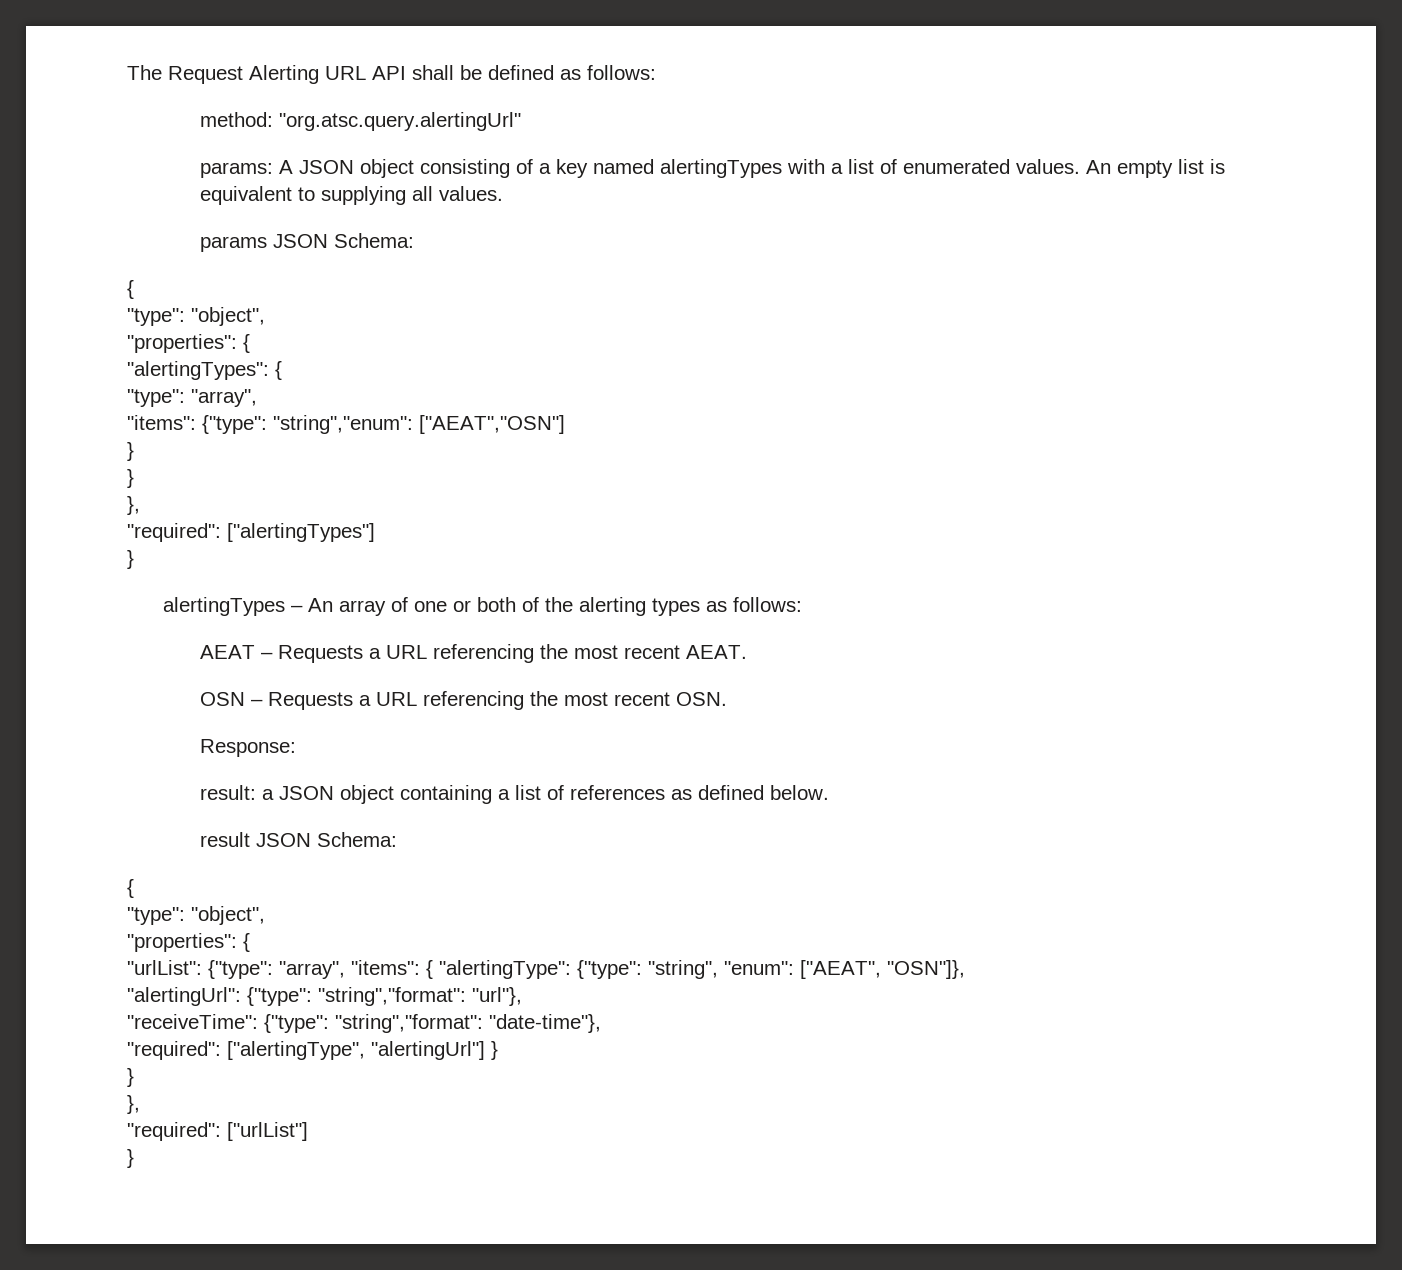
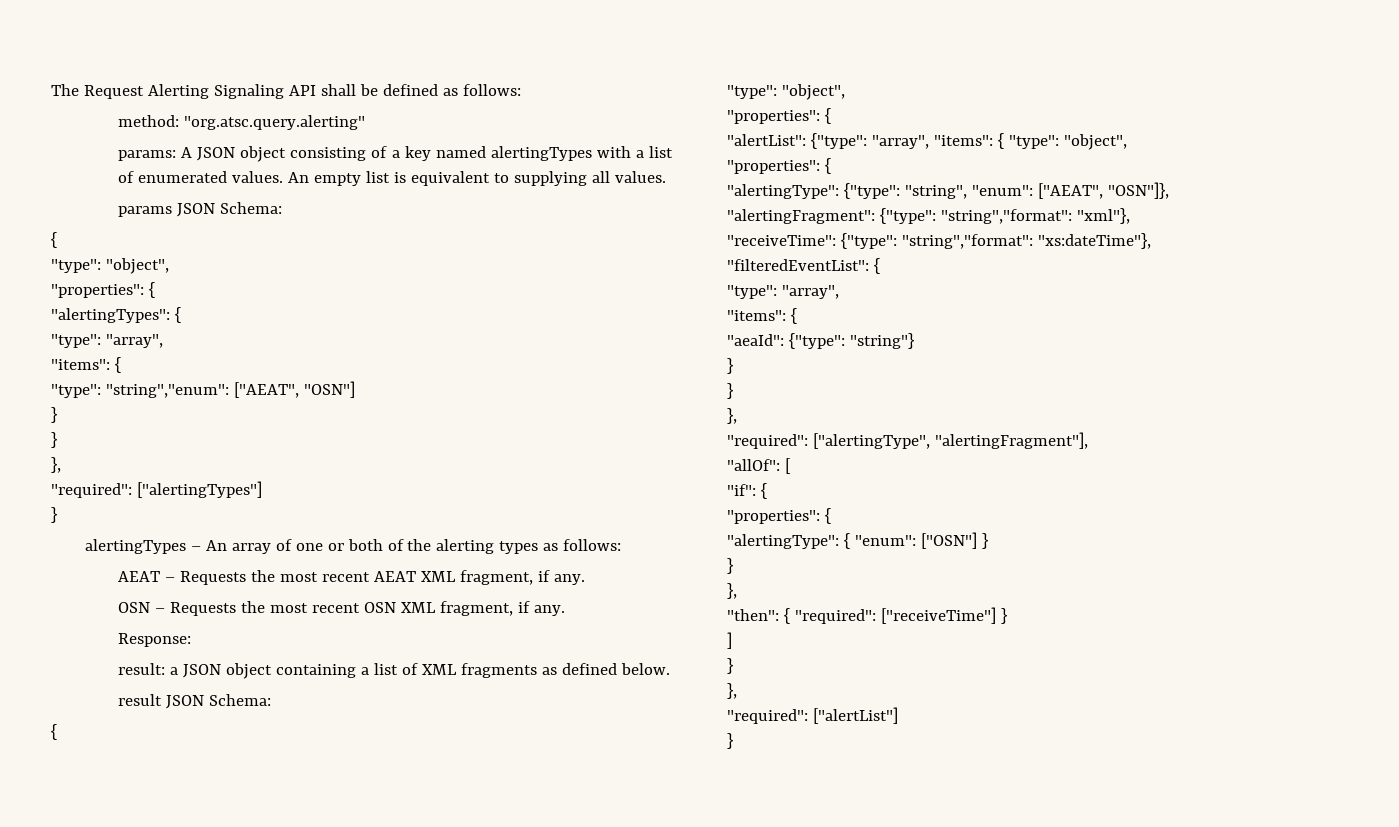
[325,66,366,80] URL -> [213,84,284,99] Signaling
[278,112,521,131] "org.atsc.query.alertingUrl" -> [184,115,366,130] "org.atsc.query.alerting"
[202,415,565,434] {"type": "string","enum": ["AEAT","OSN"] -> [114,357,121,373] [51,381,355,398] { // "type": "string","enum": ["AEAT", "OSN"]
[368,644,747,663] [199,691,727,710] a URL referencing the most recent AEAT. // OSN – Requests a URL referencing the most recent OSN. -> [251,570,586,585] [118,601,566,616] the most recent AEAT XML fragment, if any. // OSN – Requests the most recent OSN XML fragment, if any.
[569,785,665,800] references -> [422,663,538,678] XML fragments
[127,960,202,975] "urlList": -> [727,134,806,146] "alertList":
(433, 969) none -> [1008,134,1127,150] [727,158,831,174] "type": "object", // "properties": { //
[127,987,522,1006] "alertingUrl": {"type": "string","format": "url"}, -> [727,208,1130,224] "alertingFragment": {"type": "string","format": "xml"},
[489,1014,601,1033] [127,1041,498,1060] [127,1068,134,1087] [127,1095,140,1114] [127,1122,308,1141] "date-time"}, // "required": ["alertingType", "alertingUrl"] } // } // }, // "required": ["urlList"] -> [1037,233,1151,249] [727,258,880,274] [727,285,839,299] [727,308,797,324] [727,333,914,349] [727,358,733,374] [727,383,733,399] [727,408,737,424] [727,432,1088,449] [727,458,791,474] [727,483,767,499] [727,508,831,524] [727,532,988,549] [727,558,733,574] [727,583,737,599] [727,607,1007,624] [727,632,732,649] [727,658,733,674] [727,683,737,699] [727,707,898,724] "xs:dateTime"}, // "filteredEventList": { // "type": "array", // "items": { // "aeaId": {"type": "string"} // } // } // }, // "required": ["alertingType", "alertingFragment"], // "allOf": [ // "if": { // "properties": { // "alertingType": { "enum": ["OSN"] } // } // }, // "then": { "required": ["receiveTime"] } // ] // } // }, // "required": ["alertList"]

